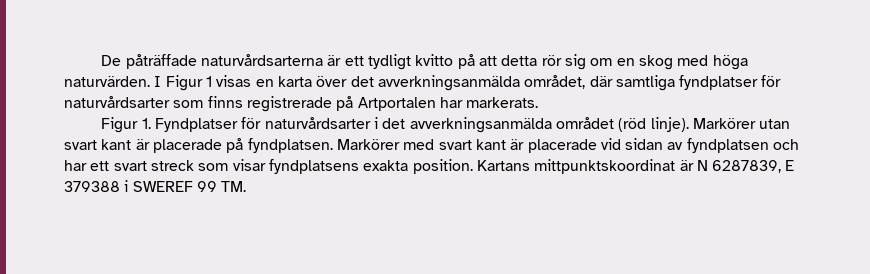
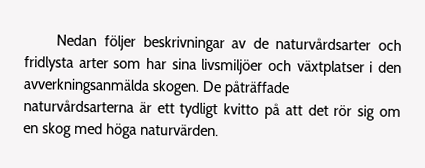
(101, 60) none -> [56,34,402,53] [24,56,403,77] [23,78,200,96] Nedan följer beskrivningar av de naturvårdsarter och fridlysta arter som har sina livsmiljöer och växtplatser i den avverkningsanmälda skogen.
[501,55,538,66] detta -> [307,104,329,116] det
[154,75,782,91] [64,96,539,112] [101,117,791,133] [64,138,800,153] [64,159,795,174] [64,180,247,192] I Figur 1 visas en karta över det avverkningsanmälda området, där samtliga fyndplatser för naturvårdsarter som finns registrerade på Artportalen har markerats. // Figur 1. Fyndplatser för naturvårdsarter i det avverkningsanmälda området (röd linje). Markörer utan svart kant är placerade på fyndplatsen. Markörer med svart kant är placerade vid sidan av fyndplatsen och har ett svart streck som visar fyndplatsens exakta position. Kartans mittpunktskoordinat är N 6287839, E 379388 i SWEREF 99 TM. -> (219, 130) none

